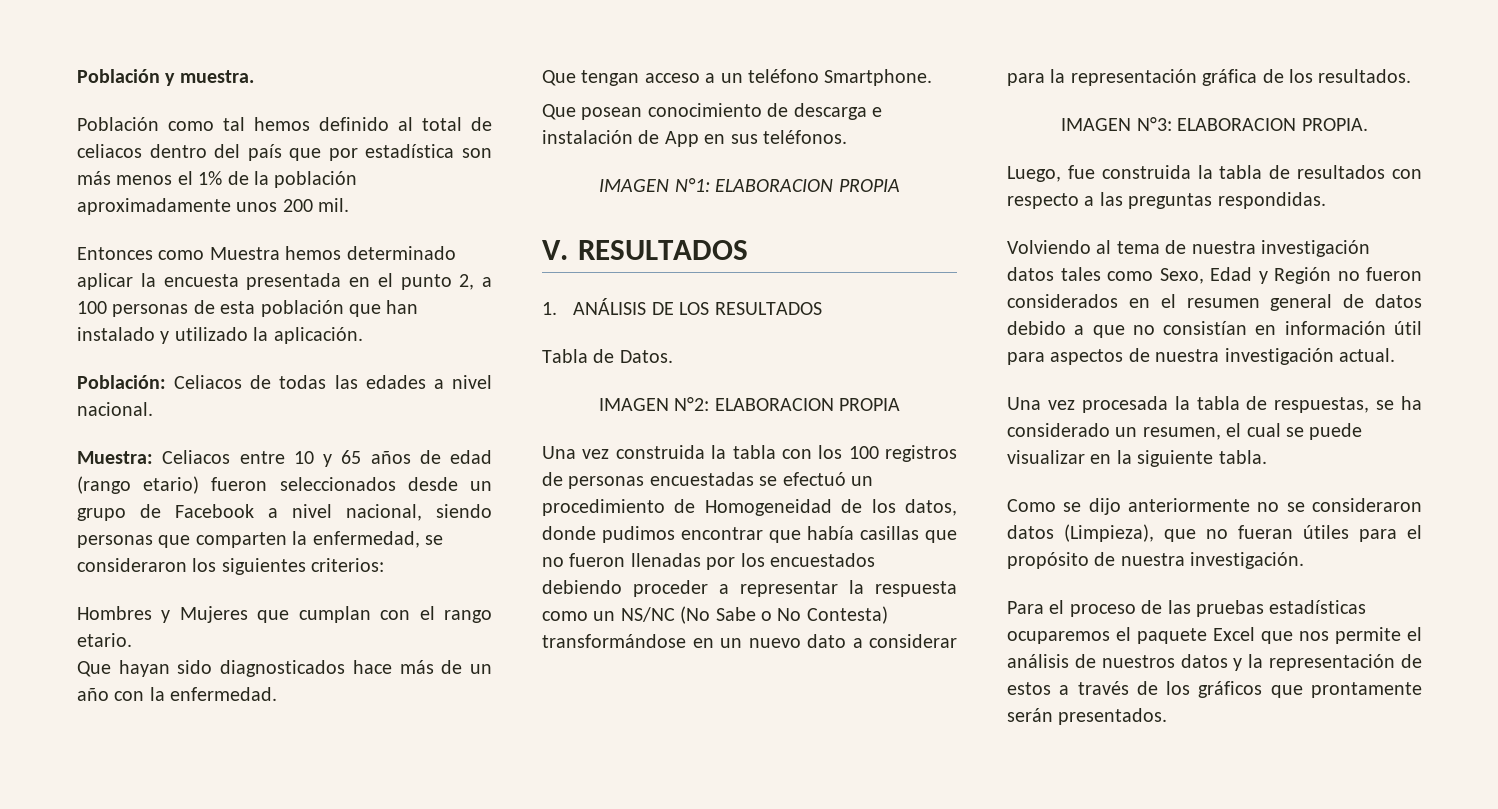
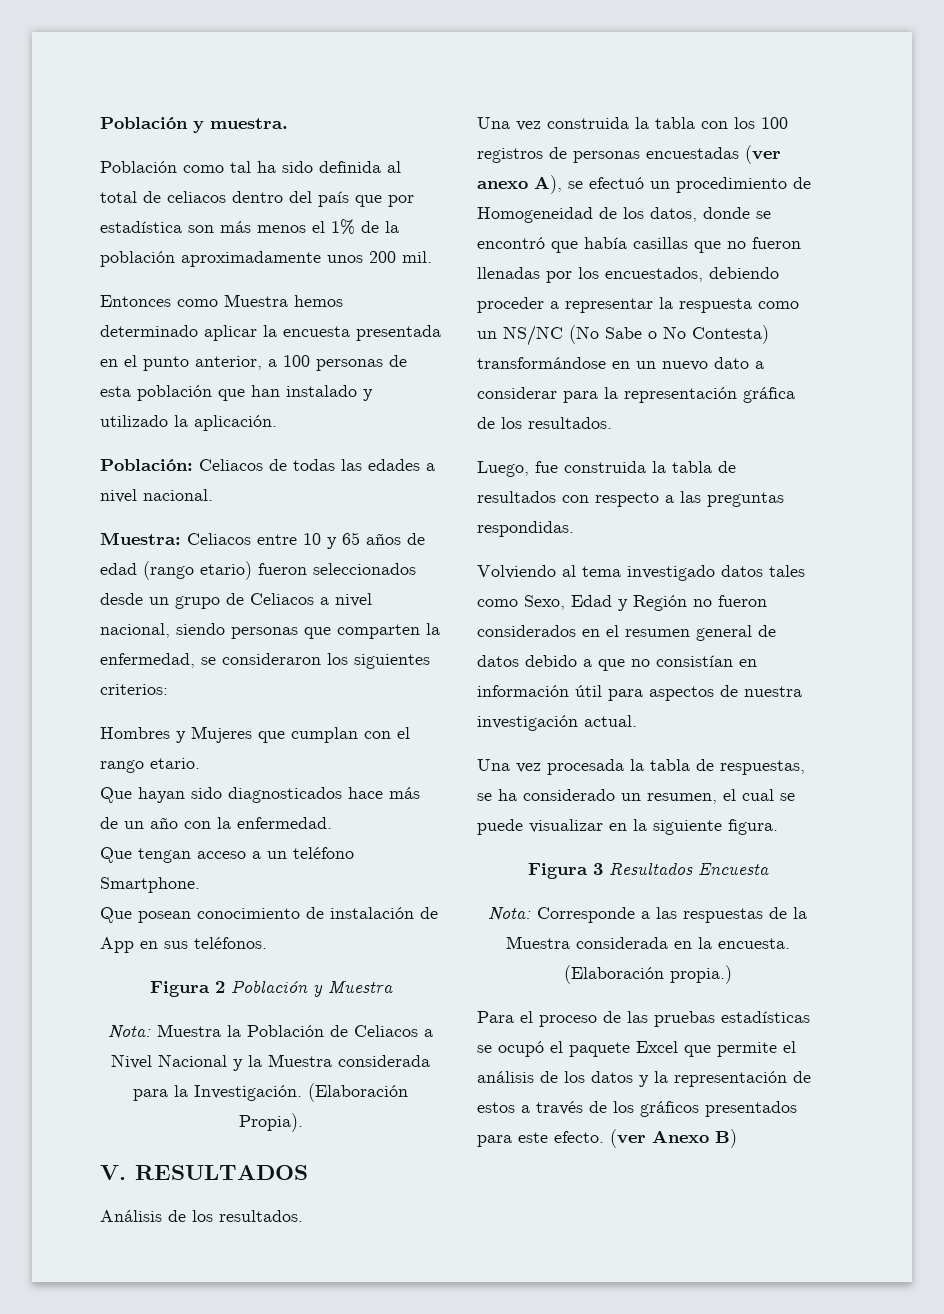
[254,117,389,131] hemos definido -> [257,161,381,173] ha sido definida
[459,274,475,290] 2, -> [195,356,262,370] anterior,
[175,504,254,518] Facebook -> [250,593,314,605] Celiacos
[793,103,882,120] descarga e -> (324, 913) none
[599,178,900,192] [542,240,748,260] [542,298,822,315] [542,349,673,363] [598,397,901,411] IMAGEN N°1: ELABORACION PROPIA // V. RESULTADOS // 1. ANÁLISIS DE LOS RESULTADOS // Tabla de Datos. // IMAGEN N°2: ELABORACION PROPIA -> [149,980,393,997] [108,1024,433,1039] [111,1054,430,1071] [133,1083,408,1102] [238,1113,303,1132] [100,1165,308,1180] [100,1210,303,1222] Figura 2 Población y Muestra // Nota: Muestra la Población de Celiacos a Nivel Nacional y la Muestra considerada para la Investigación. (Elaboración Propia). // V. RESULTADOS // Análisis de los resultados.
(754, 479) none -> [745,145,781,164] [477,175,562,194] (ver anexo A),
[602,526,763,543] pudimos encontrar -> [756,211,771,219] [477,237,545,249] se encontró
[770,553,875,567] encuestados -> [605,267,703,282] encuestados,
[1061,117,1368,131] // IMAGEN N°3: ELABORACION PROPIA. -> (612, 423) none
[1165,240,1370,257] de nuestra investigación -> [627,565,715,581] investigado
[1218,450,1267,464] [1007,498,1422,515] [1007,524,1422,542] [1007,552,1305,569] tabla. // Como se dijo anteriormente no se consideraron datos (Limpieza), que no fueran útiles para el propósito de nuestra investigación. -> [728,819,778,835] [527,862,769,879] [488,907,807,923] [505,936,790,949] [563,965,732,984] figura. // Figura 3 Resultados Encuesta // Nota: Corresponde a las respuestas de la Muestra considerada en la encuesta. (Elaboración propia.)
[1007,631,1110,644] ocuparemos -> [477,1041,544,1057] se ocupó
[1299,631,1329,641] nos -> (711, 1051) none
[1101,655,1175,668] nuestros -> [564,1071,585,1083] los
[1270,682,1422,698] [1007,708,1168,725] que prontamente serán presentados. -> [705,1101,797,1117] [477,1129,737,1148] presentados para este efecto. (ver Anexo B)

